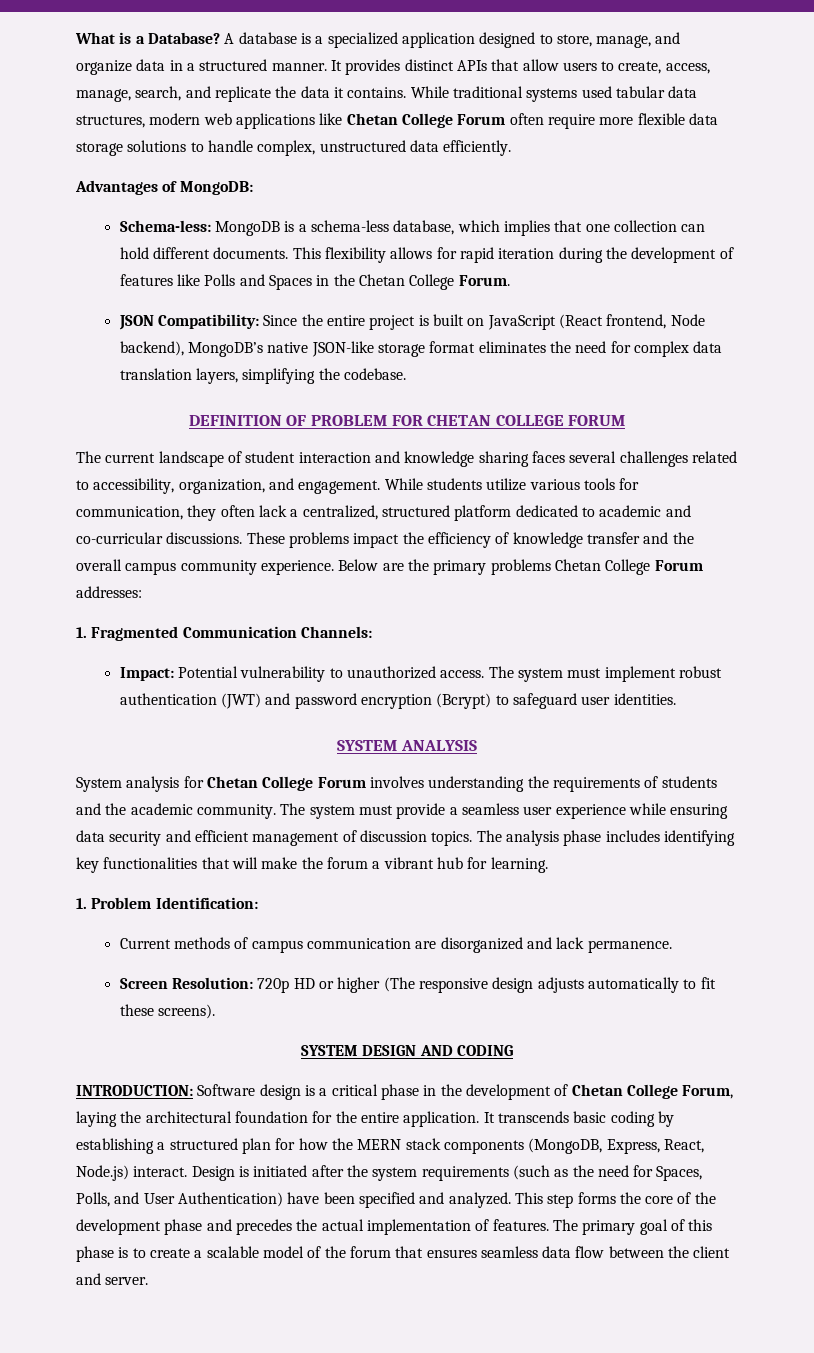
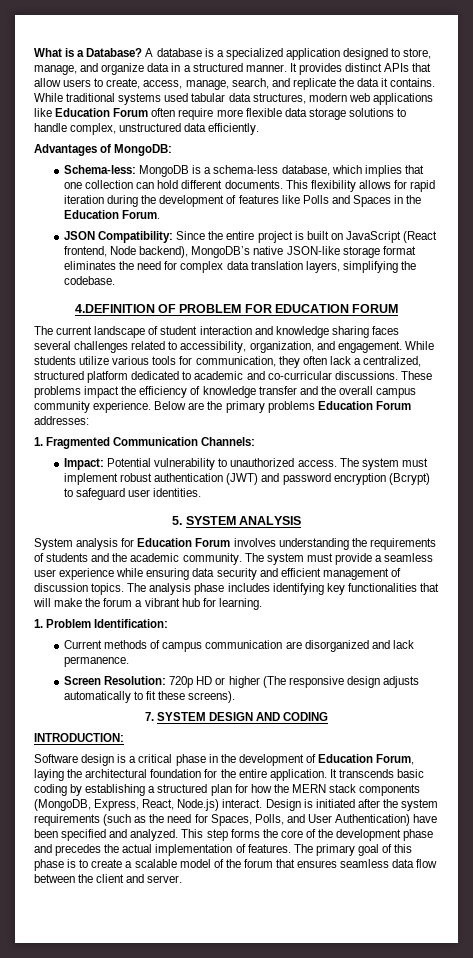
[346,113,453,128] Chetan College -> [55,108,111,117] Education
[359,274,455,290] Chetan College -> [63,210,119,219] Education
[188,415,282,426] DEFINITION -> [74,304,155,313] 4.DEFINITION
[427,415,564,426] CHETAN COLLEGE -> [275,304,350,313] EDUCATION
[554,559,651,575] Chetan College -> [317,401,373,410] Education
(676, 699) none -> [172,516,183,525] 5.
[206,776,314,791] Chetan College -> [137,538,193,547] Education
(216, 1011) none -> [144,712,154,721] 7.
(193, 1090) none -> (124, 737) //
[571,1084,678,1099] Chetan College -> [318,754,374,763] Education

